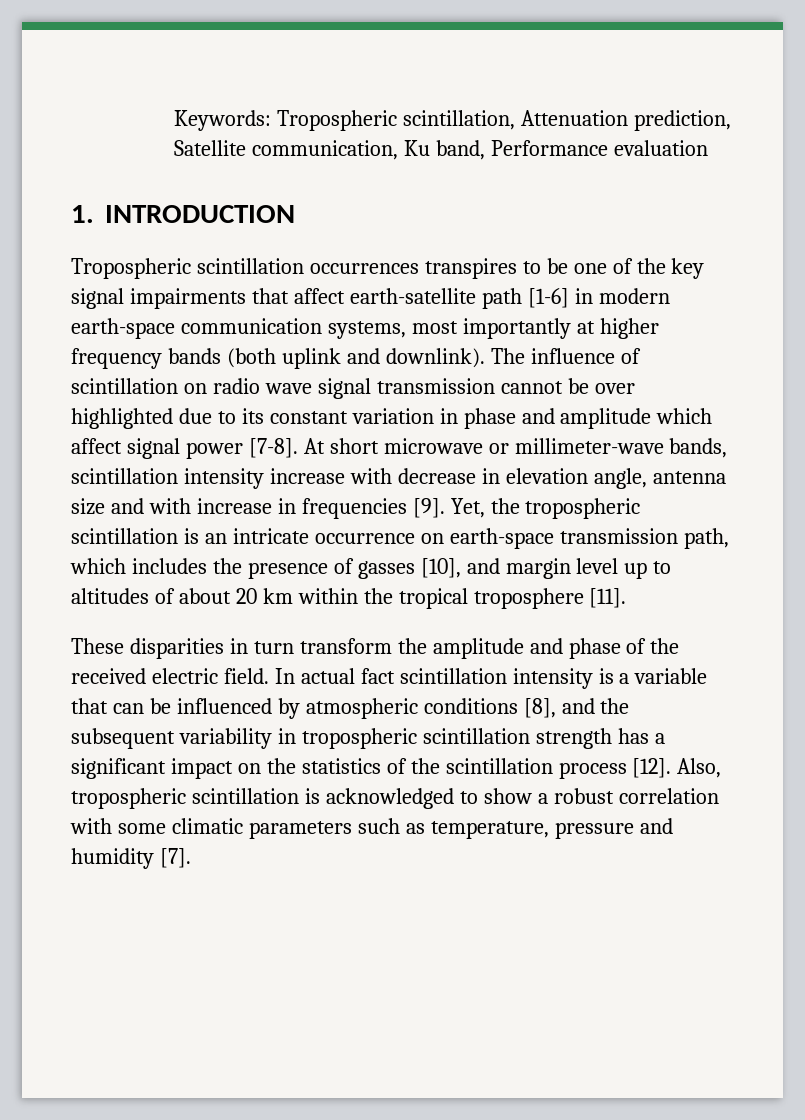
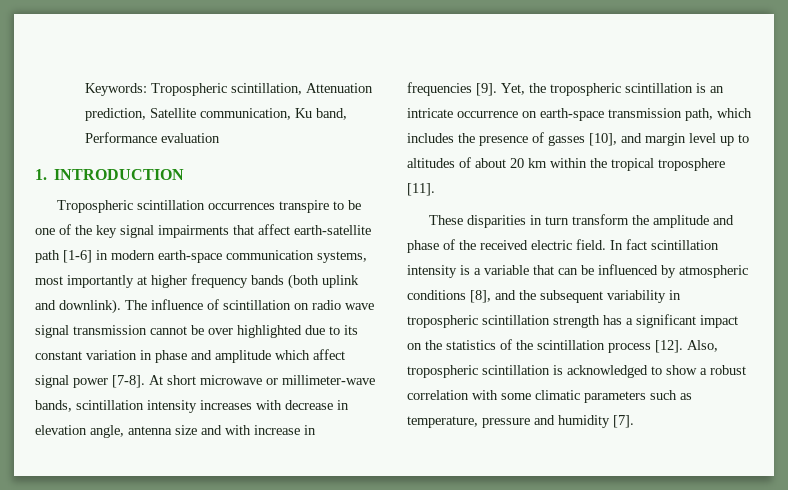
[424,258,517,279] transpires -> [278,200,329,213] transpire
[269,468,345,484] increase -> [200,400,252,410] increases
[300,668,355,684] actual -> (623, 245) none

